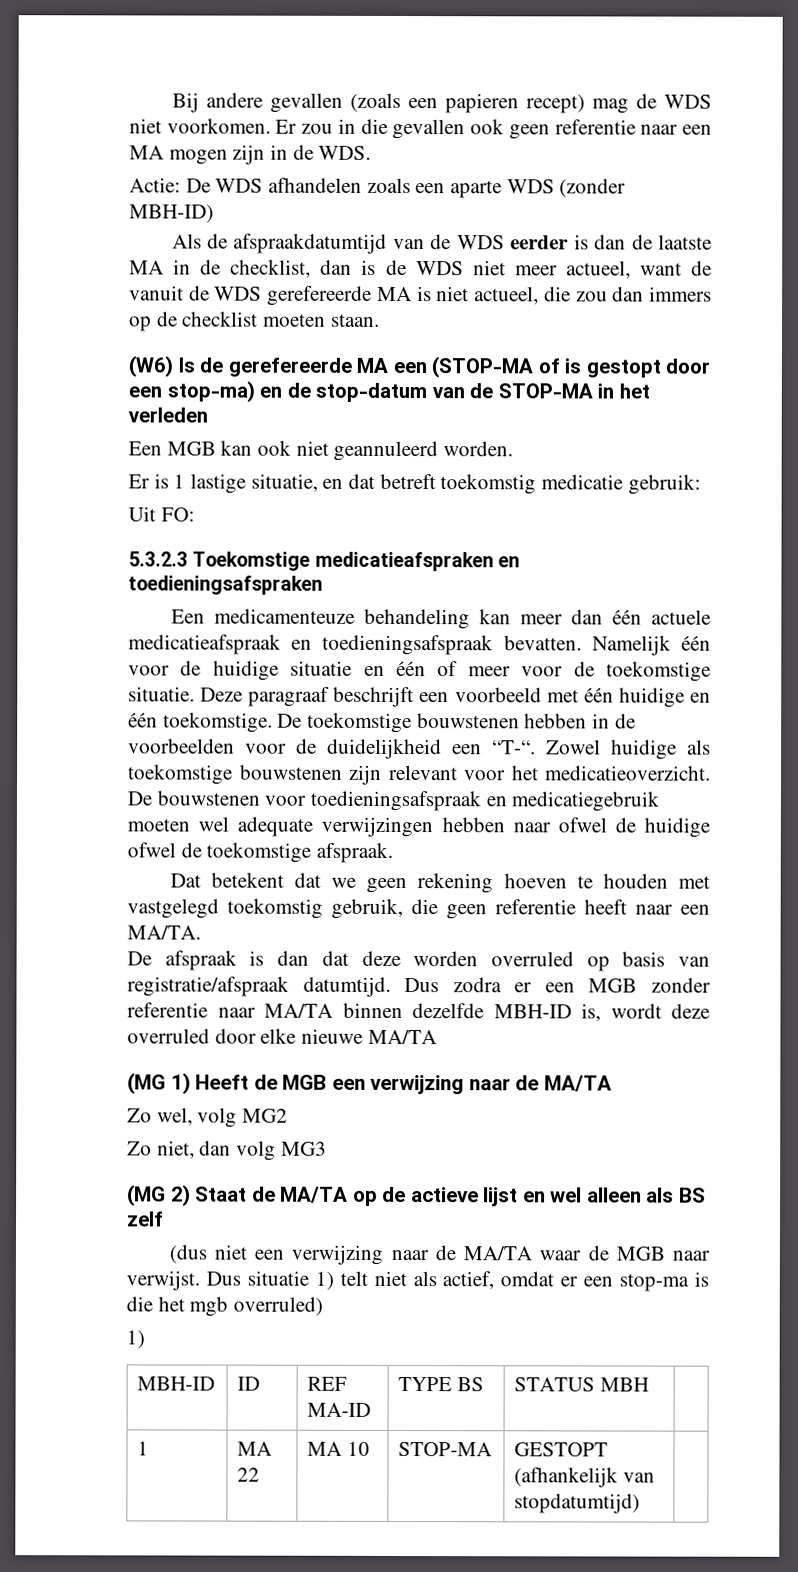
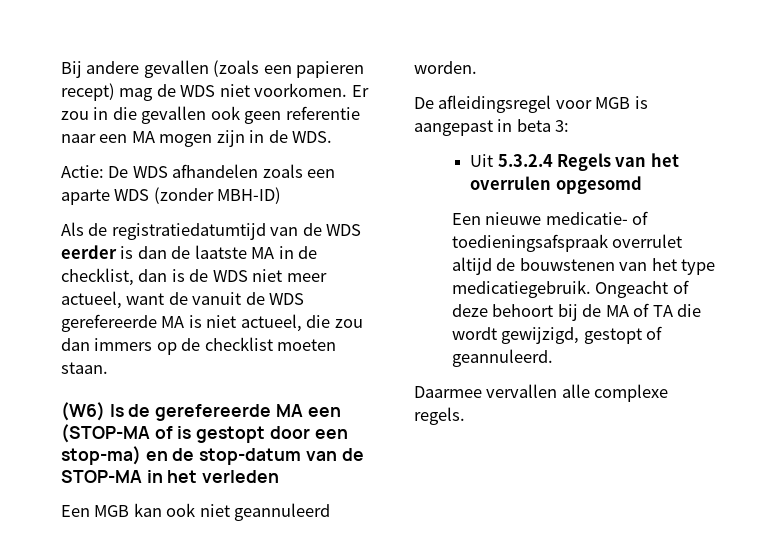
[233,233,388,254] afspraakdatumtijd -> [111,223,266,240] registratiedatumtijd
[128,473,701,495] [128,506,195,522] [128,551,520,572] [128,575,323,595] [170,608,711,630] [128,634,711,656] [128,660,711,682] [128,686,711,708] [128,712,636,734] [128,738,711,760] [128,764,711,785] [127,790,660,812] [127,816,710,838] [127,842,394,863] [169,872,710,894] [127,898,710,920] [127,925,201,940] [127,950,710,972] [127,976,711,997] [127,1002,710,1022] [127,1028,437,1045] [127,1072,612,1095] [127,1107,289,1128] [127,1140,327,1161] [127,1184,706,1207] [127,1211,164,1227] [168,1244,710,1265] [126,1270,710,1292] [126,1296,324,1317] [126,1330,145,1349] [137,1376,216,1391] [237,1376,261,1391] [307,1376,348,1391] [307,1402,372,1417] [398,1377,485,1392] [514,1377,650,1392] [137,1441,150,1456] [237,1441,273,1456] [237,1467,261,1482] [307,1441,371,1456] [398,1442,493,1457] [514,1442,609,1457] [514,1467,656,1488] [514,1493,641,1514] Er is 1 lastige situatie, en dat betreft toekomstig medicatie gebruik: // Uit FO: // 5.3.2.3 Toekomstige medicatieafspraken en toedieningsafspraken // Een medicamenteuze behandeling kan meer dan één actuele medicatieafspraak en toedieningsafspraak bevatten. Namelijk één voor de huidige situatie en één of meer voor de toekomstige situatie. Deze paragraaf beschrijft een voorbeeld met één huidige en één toekomstige. De toekomstige bouwstenen hebben in de voorbeelden voor de duidelijkheid een “T-“. Zowel huidige als toekomstige bouwstenen zijn relevant voor het medicatieoverzicht. De bouwstenen voor toedieningsafspraak en medicatiegebruik moeten wel adequate verwijzingen hebben naar ofwel de huidige ofwel de toekomstige afspraak. // Dat betekent dat we geen rekening hoeven te houden met vastgelegd toekomstig gebruik, die geen referentie heeft naar een MA/TA. // De afspraak is dan dat deze worden overruled op basis van registratie/afspraak datumtijd. Dus zodra er een MGB zonder referentie naar MA/TA binnen dezelfde MBH-ID is, wordt deze overruled door elke nieuwe MA/TA // (MG 1) Heeft de MGB een verwijzing naar de MA/TA // Zo wel, volg MG2 // Zo niet, dan volg MG3 // (MG 2) Staat de MA/TA op de actieve lijst en wel alleen als BS zelf // (dus niet een verwijzing naar de MA/TA waar de MGB naar verwijst. Dus situatie 1) telt niet als actief, omdat er een stop-ma is die het mgb overruled) // 1) // MBH-ID | ID | REF MA-ID | TYPE BS | STATUS MBH | // 1 | MA 22 | MA 10 | STOP-MA | GESTOPT (afhankelijk van stopdatumtijd) | -> [414,95,648,113] [414,119,570,136] [470,153,679,171] [470,176,642,194] [451,211,649,225] [451,234,683,252] [451,257,716,275] [451,280,689,298] [451,303,702,321] [451,326,663,344] [451,349,553,367] [414,384,669,402] [414,407,465,425] De afleidingsregel voor MGB is aangepast in beta 3: // Uit 5.3.2.4 Regels van het overrulen opgesomd // Een nieuwe medicatie- of toedieningsafspraak overrulet altijd de bouwstenen van het type medicatiegebruik. Ongeacht of deze behoort bij de MA of TA die wordt gewijzigd, gestopt of geannuleerd. // Daarmee vervallen alle complexe regels.

